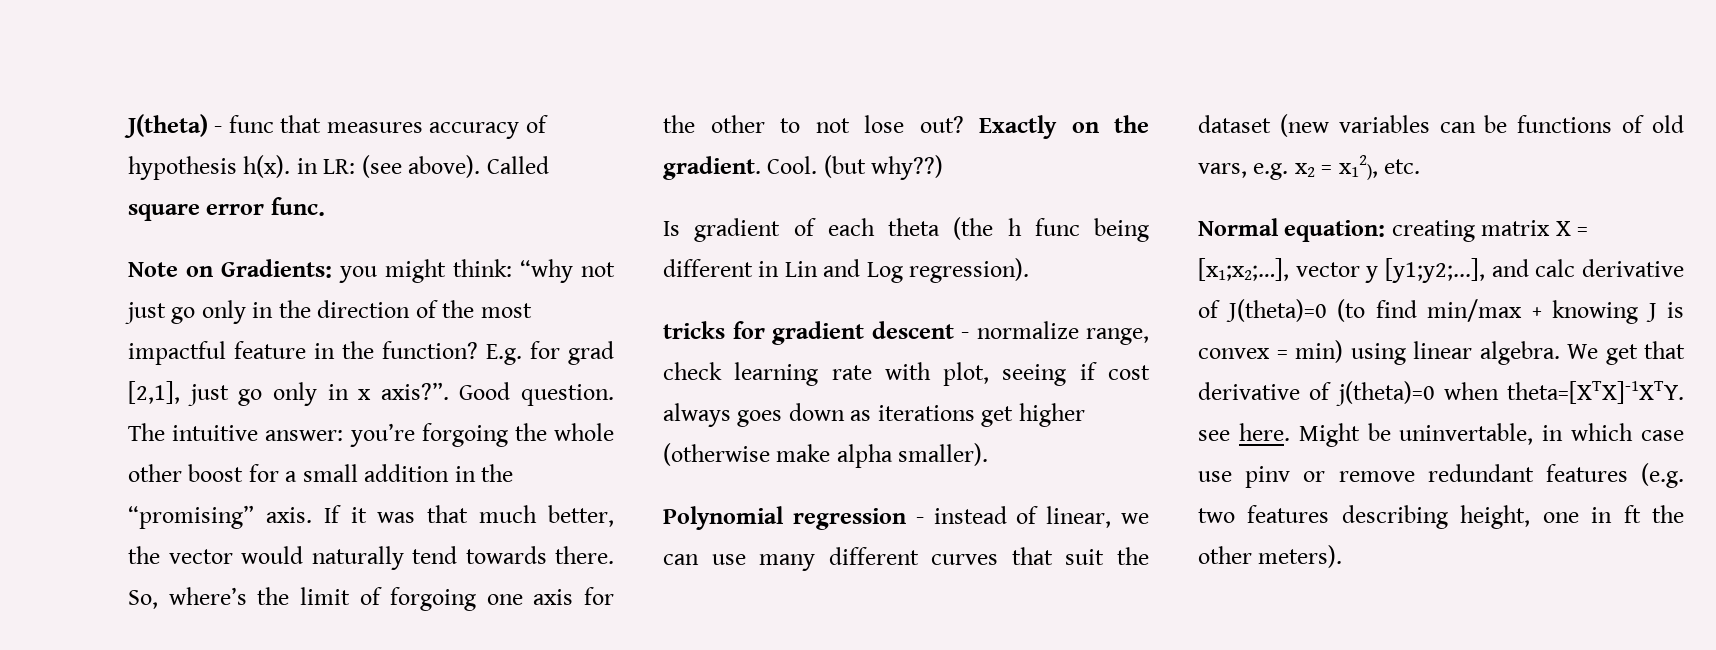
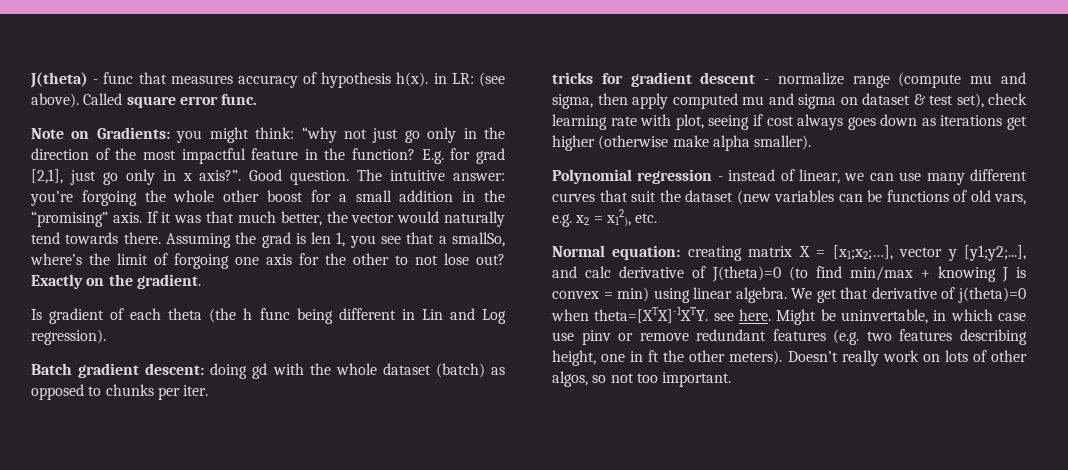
[128,590,158,609] So, -> [165,232,506,248] Assuming the grad is len 1, you see that a smallSo,
[767,155,944,180] Cool. (but why??) -> (201, 281) none
(1030, 270) none -> [31,363,506,379] [31,384,209,400] // Batch gradient descent: doing gd with the whole dataset (batch) as opposed to chunks per iter.
[1086,328,1149,345] range, -> [852,72,1026,88] [552,93,984,109] range (compute mu and sigma, then apply computed mu and sigma on dataset & test set),
(1343, 556) none -> [787,350,1027,366] [552,371,732,387] Doesn’t really work on lots of other algos, so not too important.

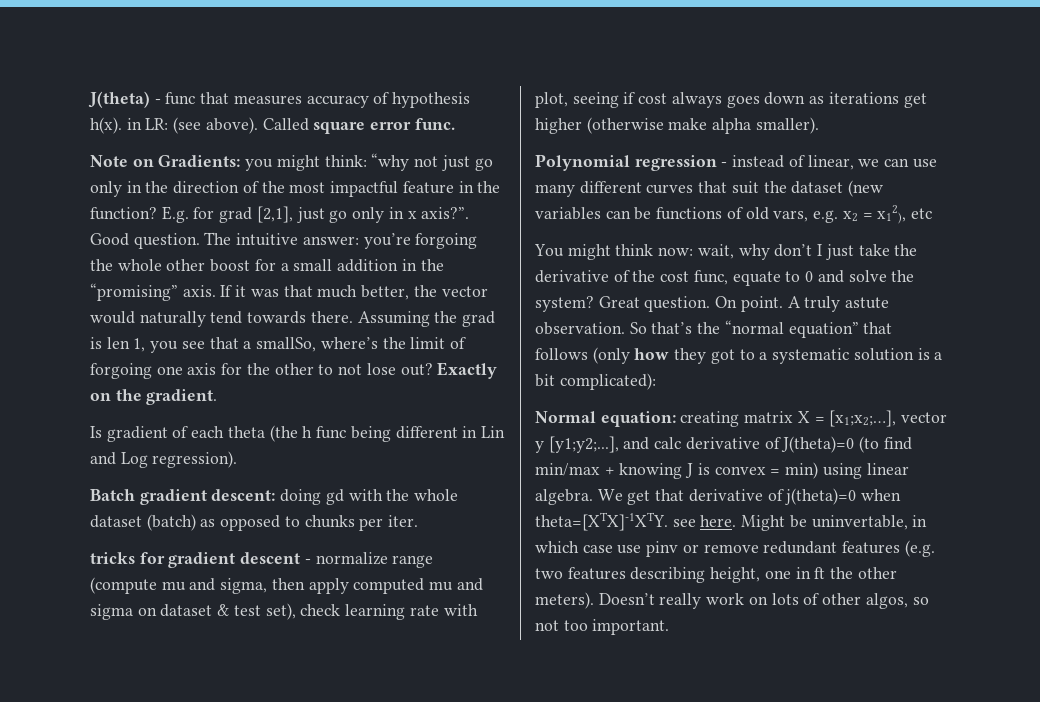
[635,213,658,223] etc. -> [910,208,932,219] [534,244,918,260] [535,270,915,286] [535,296,890,312] [535,320,893,338] [535,347,943,364] [535,373,656,390] etc // You might think now: wait, why don’t I just take the derivative of the cost func, equate to 0 and solve the system? Great question. On point. A truly astute observation. So that’s the “normal equation” that follows (only how they got to a systematic solution is a bit complicated):

